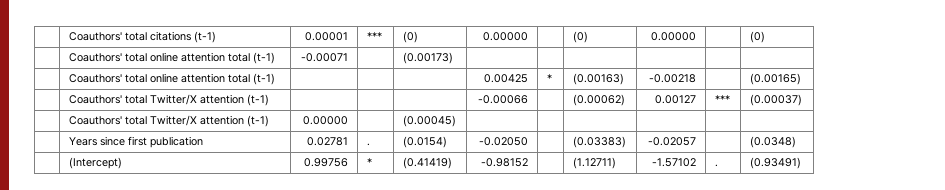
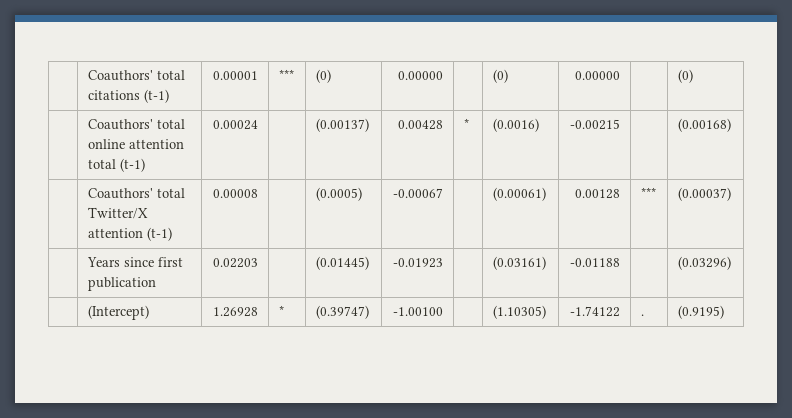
[301,53,349,62] [402,52,453,64] [68,73,275,85] [484,74,529,83] [546,74,552,82] [572,73,624,85] [649,74,697,83] [749,73,801,85] [68,94,269,106] [478,95,529,104] [572,94,625,106] [655,95,697,104] [714,95,730,103] [749,94,802,106] [68,115,269,127] [303,116,349,125] [402,115,456,127] [68,136,203,148] [307,137,349,146] [366,143,370,146] [402,136,447,148] [479,137,529,146] [572,136,626,148] [648,137,697,146] [749,136,796,148] -0.00071 | | (0.00173) | | | | | | // | Coauthors' total online attention total (t-1) | | | | 0.00425 | * | (0.00163) | -0.00218 | | (0.00165) // | Coauthors' total Twitter/X attention (t-1) | | | | -0.00066 | | (0.00062) | 0.00127 | *** | (0.00037) // | Coauthors' total Twitter/X attention (t-1) | 0.00000 | | (0.00045) | | | | | | // | Years since first publication | 0.02781 | . | (0.0154) | -0.02050 | | (0.03383) | -0.02057 | | (0.0348) -> [213,120,259,130] [315,118,369,132] [398,120,444,130] [463,118,469,129] [492,118,539,132] [570,119,621,130] [677,118,731,132] [87,188,185,199] [87,207,148,219] [87,227,172,241] [213,189,259,198] [315,187,362,201] [393,188,444,198] [492,187,546,201] [575,189,621,199] [640,187,656,198] [677,187,731,201] [86,257,183,267] [87,277,156,291] [213,258,259,268] [315,256,369,270] [393,258,444,268] [492,256,546,270] [570,258,621,267] [677,256,731,270] 0.00024 | | (0.00137) | 0.00428 | * | (0.0016) | -0.00215 | | (0.00168) // | Coauthors' total Twitter/X attention (t-1) | 0.00008 | | (0.0005) | -0.00067 | | (0.00061) | 0.00128 | *** | (0.00037) // | Years since first publication | 0.02203 | | (0.01445) | -0.01923 | | (0.03161) | -0.01188 | | (0.03296)
[304,158,349,167] [366,158,372,166] [402,157,452,169] [481,158,529,167] [572,157,616,169] [652,158,697,167] [714,164,718,167] [749,157,801,169] 0.99756 | * | (0.41419) | -0.98152 | | (1.12711) | -1.57102 | . | (0.93491) -> [213,307,259,317] [278,305,284,316] [315,305,369,319] [393,307,444,316] [492,305,546,319] [570,306,621,317] [640,314,644,316] [677,305,724,319] 1.26928 | * | (0.39747) | -1.00100 | | (1.10305) | -1.74122 | . | (0.9195)

